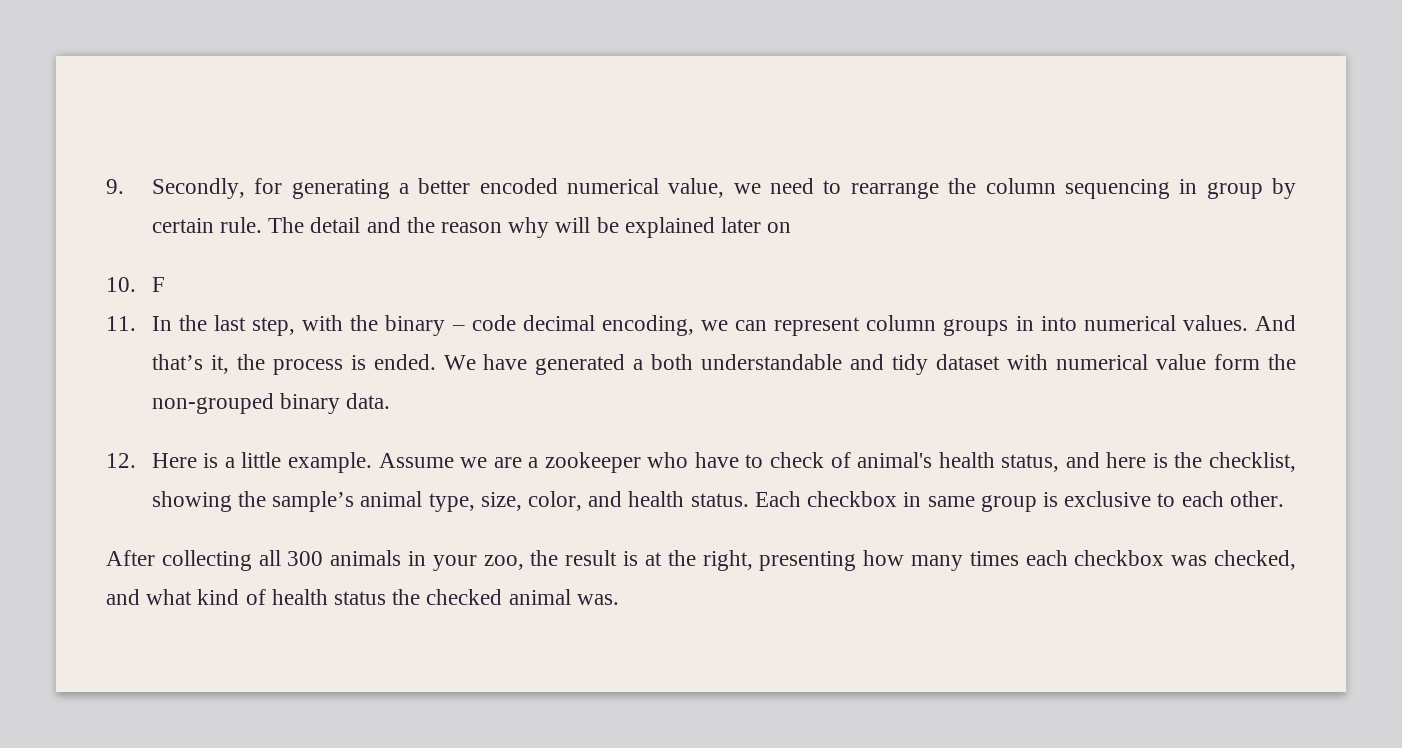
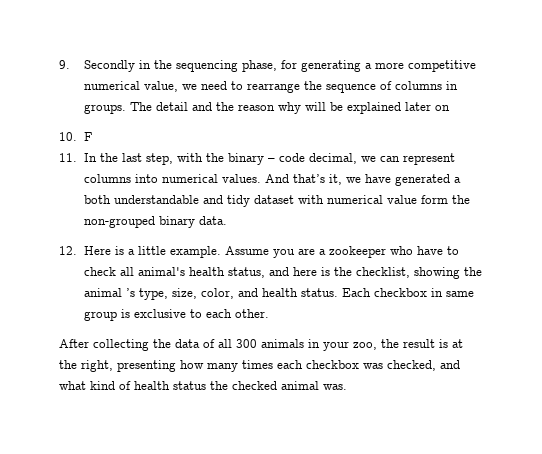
[151,178,245,199] Secondly, -> [83,60,277,72] Secondly in the sequencing phase,
[418,178,558,194] better encoded -> [374,60,476,72] more competitive
[985,178,1296,199] [151,217,262,233] column sequencing in group by certain rule. -> [325,81,458,93] [83,104,126,114] sequence of columns in groups.
[522,315,694,336] decimal encoding, -> [308,153,357,164] decimal,
[866,315,1034,336] column groups in -> [83,174,131,183] columns
[236,354,476,375] the process is ended. We -> [345,177,361,183] we
[460,457,488,468] we -> [272,249,295,258] you
[830,452,851,468] of -> [119,267,134,276] all
[272,491,423,512] sample’s animal -> [83,288,135,297] animal ’s
(252, 560) none -> [153,339,215,348] the data of

